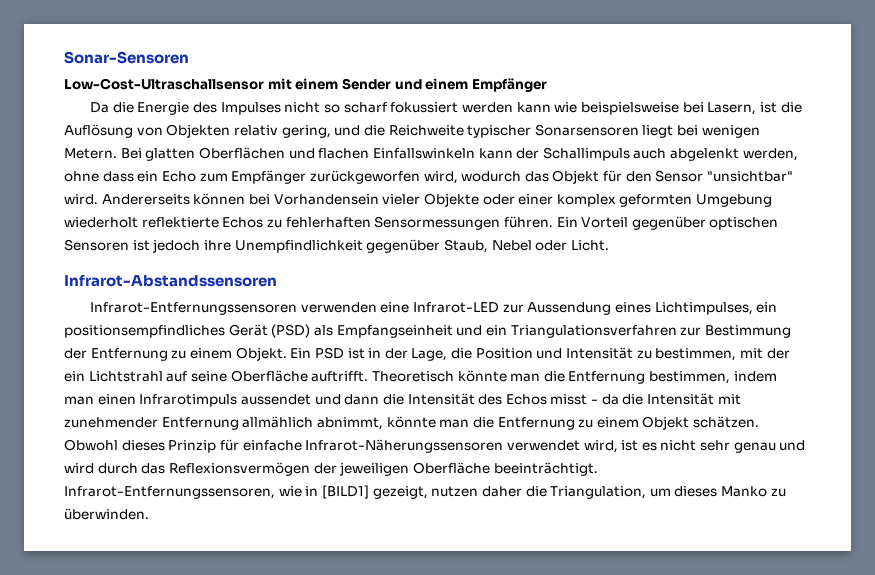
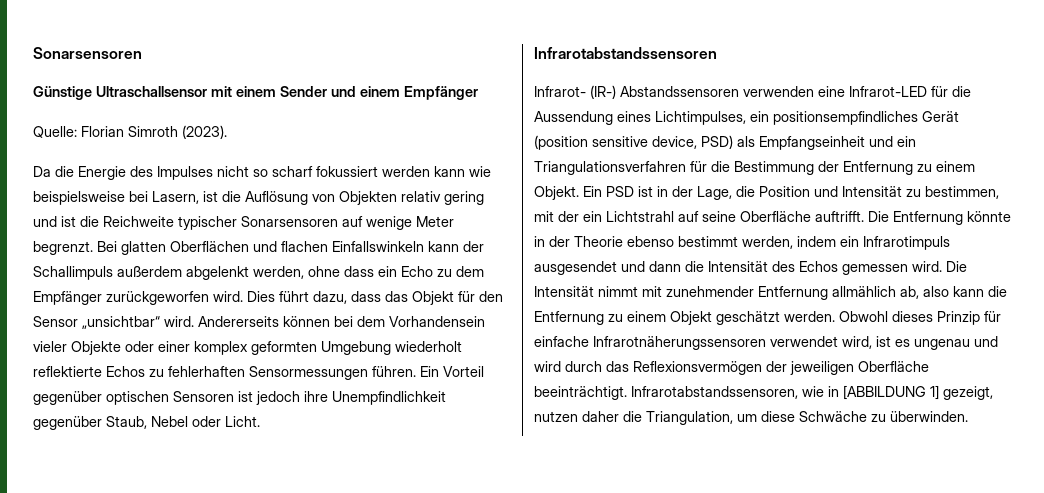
[64,51,189,64] [64,78,264,90] Sonar-Sensoren // Low-Cost-Ultraschallsensor -> [33,47,142,59] [33,86,207,100] Sonarsensoren // Günstige Ultraschallsensor
(547, 85) none -> [33,125,227,139] // Quelle: Florian Simroth (2023).
[281,125,361,138] gering, und -> [444,191,484,205] [33,216,76,227] gering und ist
[642,125,760,138] [64,148,117,159] liegt bei wenigen Metern. -> [342,216,454,230] [33,241,93,255] auf wenige Meter begrenzt.
[633,148,667,159] auch -> [117,266,182,277] außerdem
[199,170,522,184] zum Empfänger zurückgeworfen wird, wodurch -> [437,266,484,277] [33,291,381,305] zu dem Empfänger zurückgeworfen wird. Dies führt dazu, dass
[707,171,794,182] "unsichtbar" -> [82,316,160,329] „unsichtbar“
(270, 199) none -> [357,316,385,327] dem
[64,274,277,287] [90,302,298,315] Infrarot-Abstandssensoren // Infrarot-Entfernungssensoren -> [534,47,717,59] [534,85,739,99] Infrarotabstandssensoren // Infrarot- (IR-) Abstandssensoren
[502,304,524,313] zur -> [931,86,971,97] für die
[271,324,311,338] (PSD) -> [534,135,733,150] (position sensitive device, PSD)
[680,327,702,336] zur -> [690,161,730,172] für die
[371,370,777,384] [64,394,311,407] Theoretisch könnte man die Entfernung bestimmen, indem man einen Infrarotimpuls aussendet -> [868,211,1011,225] [534,236,950,250] [534,261,617,275] Die Entfernung könnte in der Theorie ebenso bestimmt werden, indem ein Infrarotimpuls ausgesendet
[550,393,715,405] misst - da die Intensität -> [842,261,967,275] [534,286,638,297] gemessen wird. Die Intensität nimmt
[316,416,470,430] abnimmt, könnte man -> [900,286,984,299] ab, also kann
[693,416,760,428] schätzen. -> [716,311,835,325] geschätzt werden.
[305,439,504,453] Infrarot-Näherungssensoren -> [593,336,766,350] Infrarotnäherungssensoren
[660,440,776,453] nicht sehr genau -> [914,339,970,350] ungenau
[64,486,275,499] Infrarot-Entfernungssensoren, -> [631,386,798,399] Infrarotabstandssensoren,
[321,485,369,499] [BILD1] -> [843,385,939,400] [ABBILDUNG 1]
[674,486,768,497] dieses Manko -> [761,411,867,422] diese Schwäche

